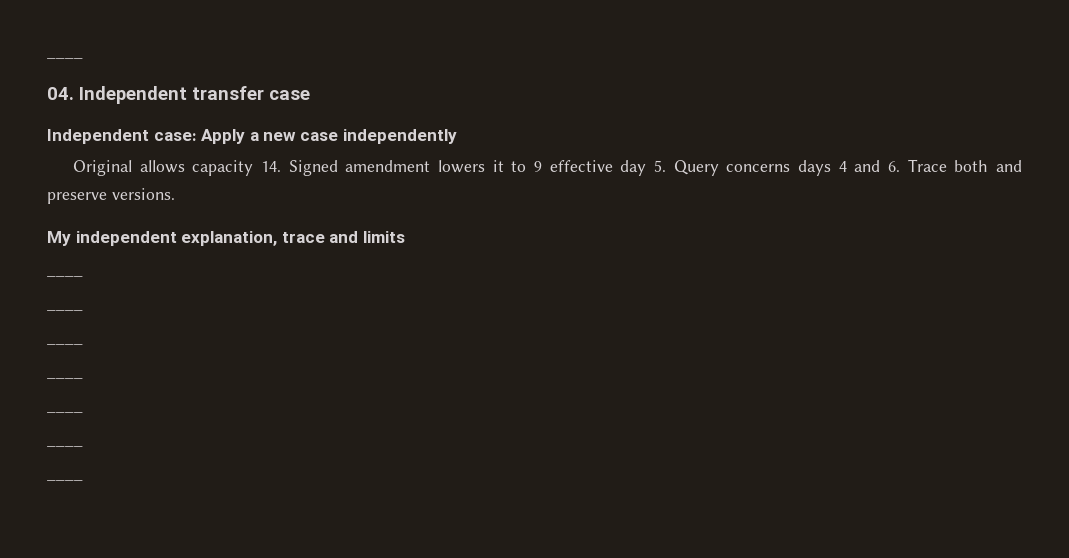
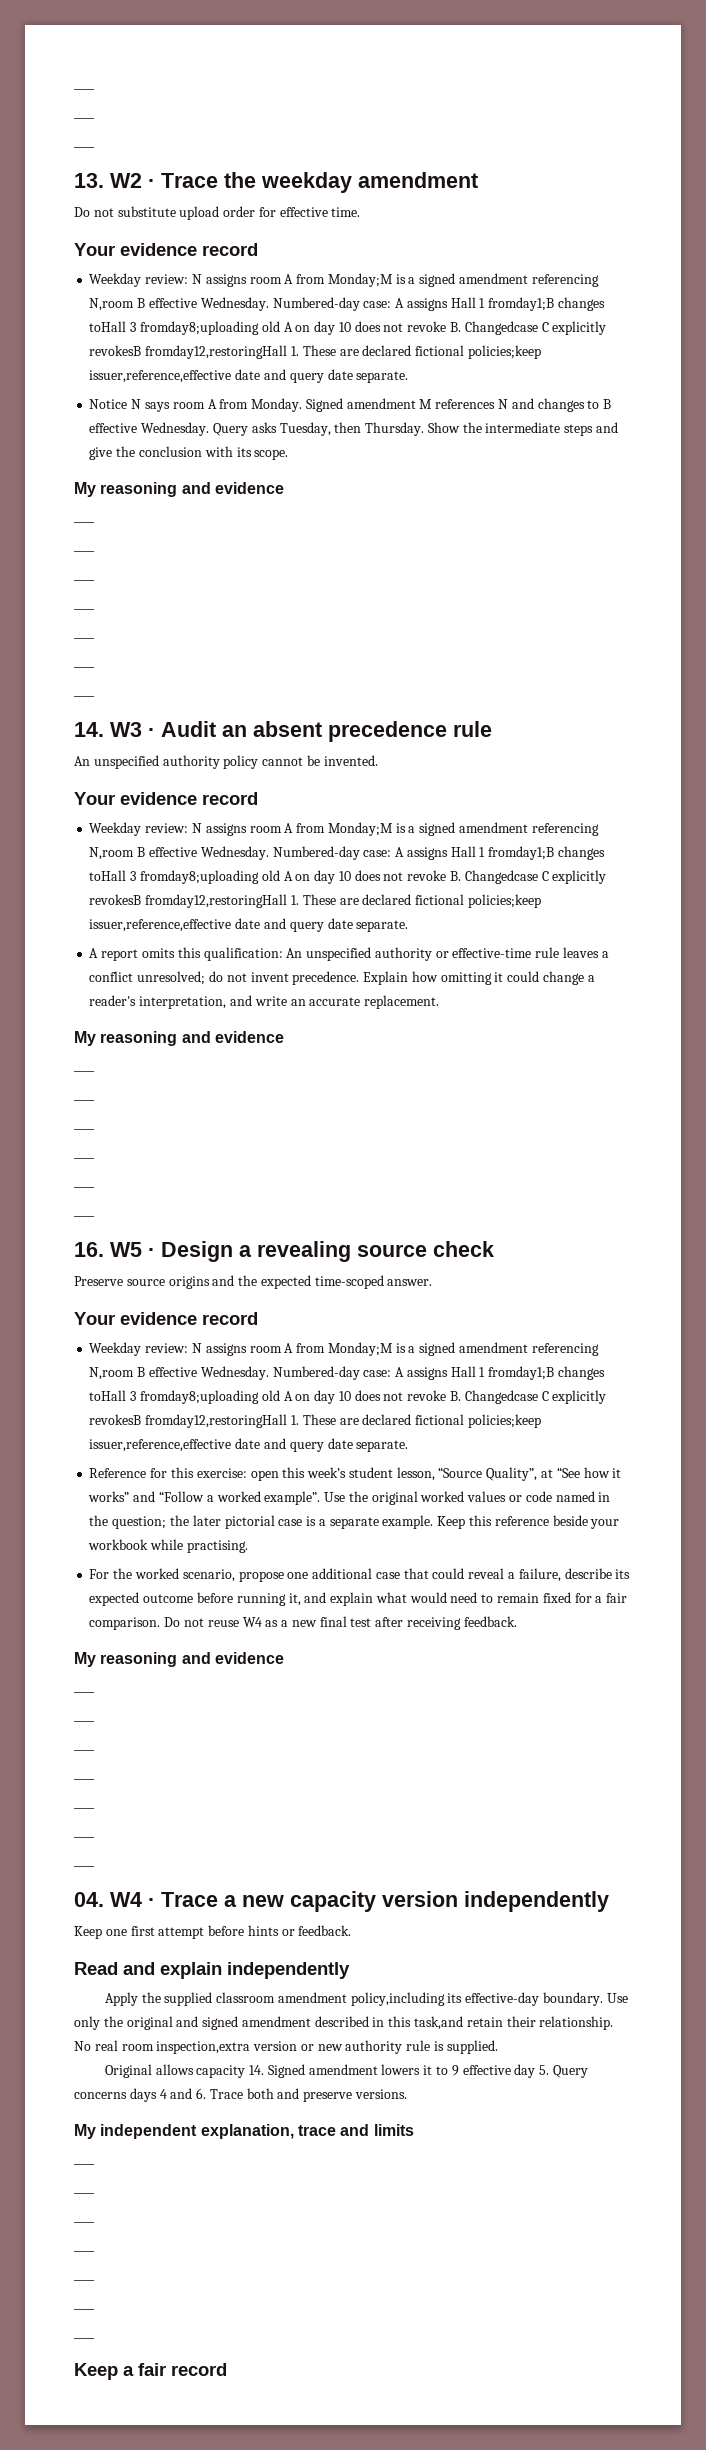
[47,56,83,59] [47,86,310,104] [47,129,457,144] ____ // 04. Independent transfer case // Independent case: Apply a new case independently -> [74,88,95,90] [74,117,95,119] [74,146,95,148] [74,172,478,193] [74,206,361,220] [74,243,258,256] [89,273,599,287] [89,297,605,311] [89,321,607,335] [89,345,541,359] [89,369,409,383] [89,398,612,412] [89,422,618,436] [89,446,289,460] [74,482,284,497] [74,521,95,523] [74,550,95,552] [74,579,95,581] [74,608,95,610] [74,637,95,639] [74,666,95,668] [74,695,95,697] [74,721,492,742] [74,755,378,769] [74,792,258,805] [89,822,599,836] [89,846,605,860] [89,870,607,884] [89,894,541,908] [89,918,409,932] [89,947,609,961] [89,971,595,985] [89,995,440,1009] [74,1031,284,1046] [74,1070,95,1072] [74,1099,95,1101] [74,1128,95,1130] [74,1157,95,1159] [74,1186,95,1188] [74,1215,95,1217] [74,1241,494,1262] [74,1275,433,1289] [74,1312,258,1325] [89,1342,599,1356] [89,1366,605,1380] [89,1390,607,1404] [89,1414,541,1428] [89,1438,409,1452] [89,1467,622,1481] [88,1491,611,1505] [89,1515,620,1529] [88,1539,248,1553] [89,1568,631,1582] [89,1592,628,1606] [89,1616,517,1630] [74,1652,284,1667] [74,1691,95,1693] [74,1720,95,1722] [74,1749,95,1751] [74,1778,95,1780] [74,1807,95,1809] [74,1836,95,1838] [74,1865,95,1867] [74,1891,609,1912] [74,1925,352,1939] [74,1962,350,1979] [104,1992,628,2006] [74,2016,614,2030] [74,2040,498,2054] ____ // ____ // ____ // 13. W2 · Trace the weekday amendment // Do not substitute upload order for effective time. // Your evidence record // Weekday review: N assigns room A from Monday;M is a signed amendment referencing N,room B effective Wednesday. Numbered-day case: A assigns Hall 1 fromday1;B changes toHall 3 fromday8;uploading old A on day 10 does not revoke B. Changedcase C explicitly revokesB fromday12,restoringHall 1. These are declared fictional policies;keep issuer,reference,effective date and query date separate. // Notice N says room A from Monday. Signed amendment M references N and changes to B effective Wednesday. Query asks Tuesday, then Thursday. Show the intermediate steps and give the conclusion with its scope. // My reasoning and evidence // ____ // ____ // ____ // ____ // ____ // ____ // ____ // 14. W3 · Audit an absent precedence rule // An unspecified authority policy cannot be invented. // Your evidence record // Weekday review: N assigns room A from Monday;M is a signed amendment referencing N,room B effective Wednesday. Numbered-day case: A assigns Hall 1 fromday1;B changes toHall 3 fromday8;uploading old A on day 10 does not revoke B. Changedcase C explicitly revokesB fromday12,restoringHall 1. These are declared fictional policies;keep issuer,reference,effective date and query date separate. // A report omits this qualification: An unspecified authority or effective-time rule leaves a conflict unresolved; do not invent precedence. Explain how omitting it could change a reader's interpretation, and write an accurate replacement. // My reasoning and evidence // ____ // ____ // ____ // ____ // ____ // ____ // 16. W5 · Design a revealing source check // Preserve source origins and the expected time-scoped answer. // Your evidence record // Weekday review: N assigns room A from Monday;M is a signed amendment referencing N,room B effective Wednesday. Numbered-day case: A assigns Hall 1 fromday1;B changes toHall 3 fromday8;uploading old A on day 10 does not revoke B. Changedcase C explicitly revokesB fromday12,restoringHall 1. These are declared fictional policies;keep issuer,reference,effective date and query date separate. // Reference for this exercise: open this week’s student lesson, “Source Quality”, at “See how it works” and “Follow a worked example”. Use the original worked values or code named in the question; the later pictorial case is a separate example. Keep this reference beside your workbook while practising. // For the worked scenario, propose one additional case that could reveal a failure, describe its expected outcome before running it, and explain what would need to remain fixed for a fair comparison. Do not reuse W4 as a new final test after receiving feedback. // My reasoning and evidence // ____ // ____ // ____ // ____ // ____ // ____ // ____ // 04. W4 · Trace a new capacity version independently // Keep one first attempt before hints or feedback. // Read and explain independently // Apply the supplied classroom amendment policy,including its effective-day boundary. Use only the original and signed amendment described in this task,and retain their relationship. No real room inspection,extra version or new authority rule is supplied.
(83, 479) none -> [74,2363,227,2380] // Keep a fair record

